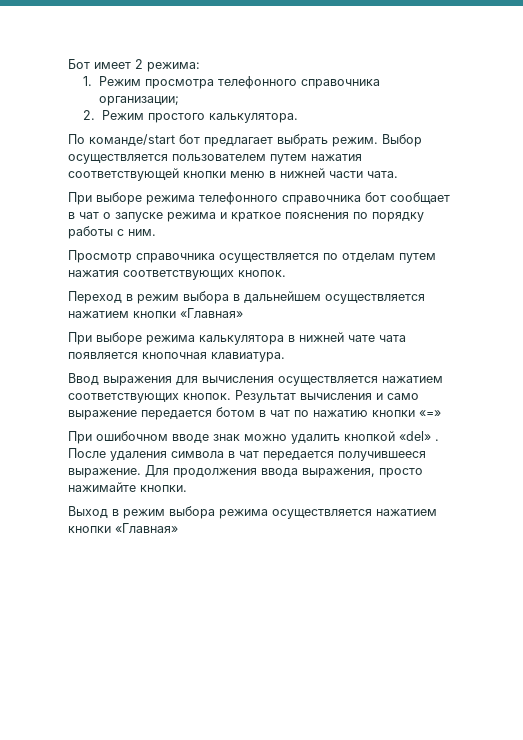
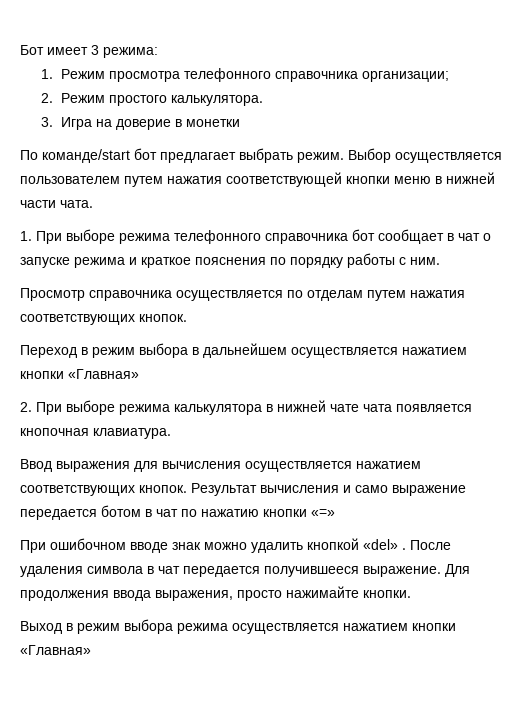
[135,59,143,69] 2 -> [91,45,99,55] 3
(298, 118) none -> [40,117,241,130] // 3. Игра на доверие в монетки
(398, 174) none -> [20,231,32,241] 1.
(243, 313) none -> [20,402,32,412] 2.

